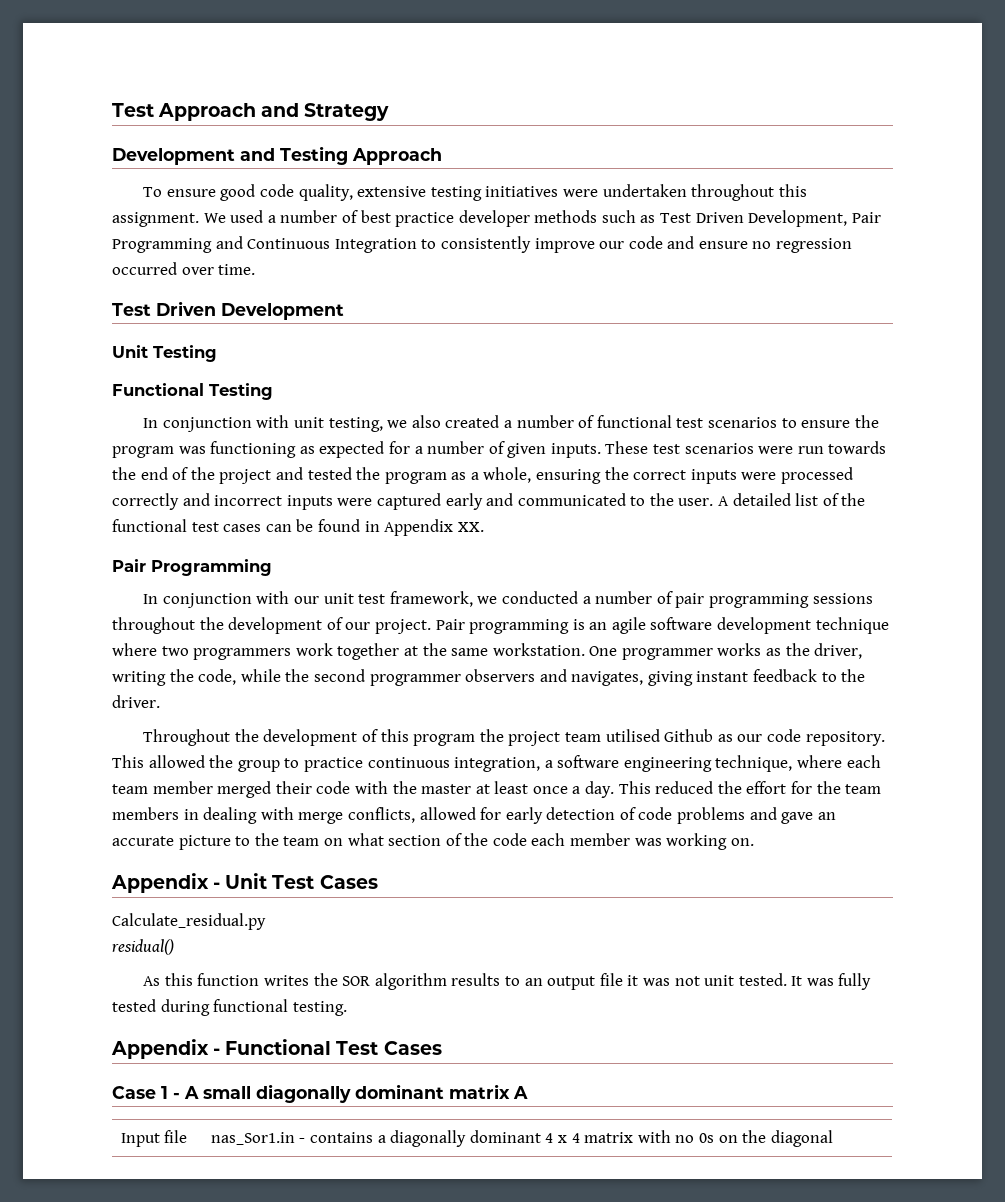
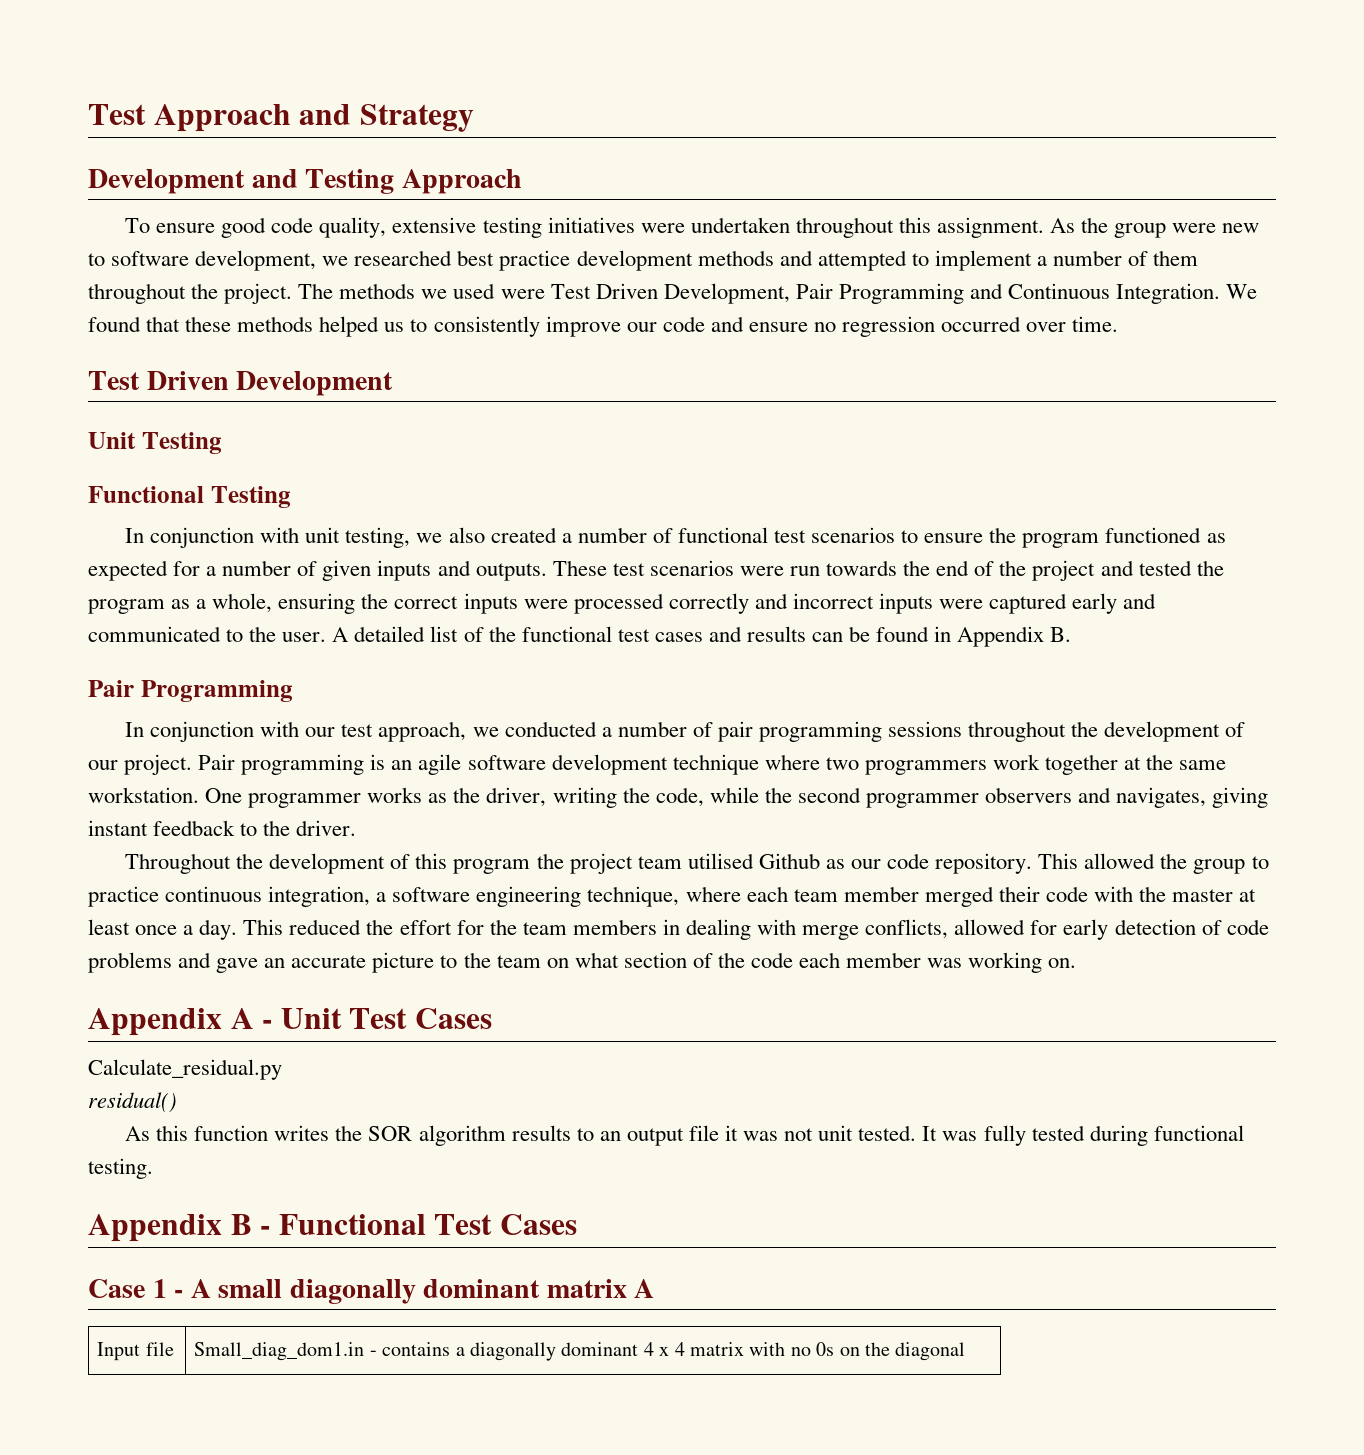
[203,210,656,227] We used a number of best practice developer methods such as -> [1050,217,1260,238] [88,250,1199,271] [88,283,545,304] As the group were new to software development, we researched best practice development methods and attempted to implement a number of them throughout the project. The methods we used were
[334,238,417,253] Integration -> [1116,283,1258,304] [88,316,405,337] Integration. We found that these methods helped us
[178,441,297,458] was functioning -> [1105,527,1202,543] functioned
[550,443,601,458] inputs. -> [377,560,547,581] inputs and outputs.
(262, 528) none -> [708,626,806,642] and results
[457,522,484,532] XX. -> [1050,627,1072,642] B.
[323,591,473,607] unit test framework, -> [341,721,467,742] test approach,
(209, 883) none -> [230,1008,254,1029] A
(209, 1049) none -> [230,1214,252,1235] B
[210,1132,295,1145] nas_Sor1.in -> [194,1342,365,1361] Small_diag_dom1.in

